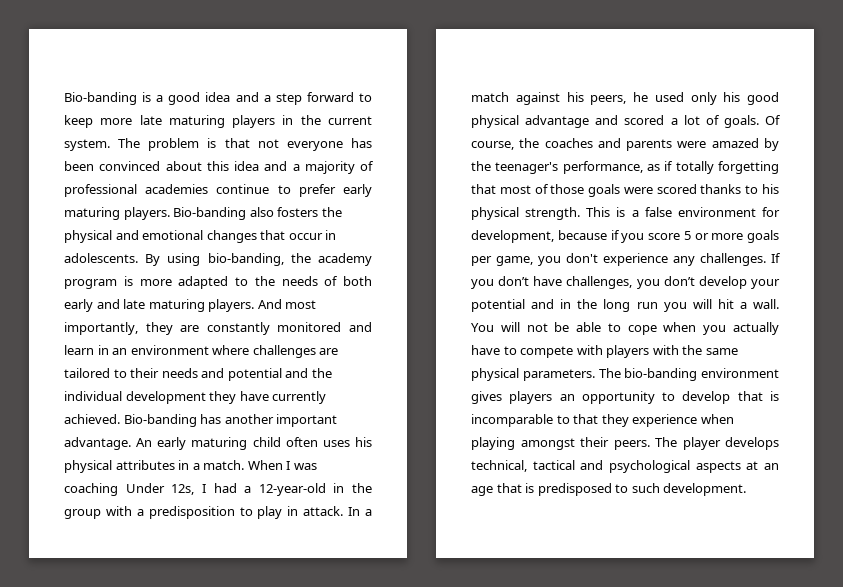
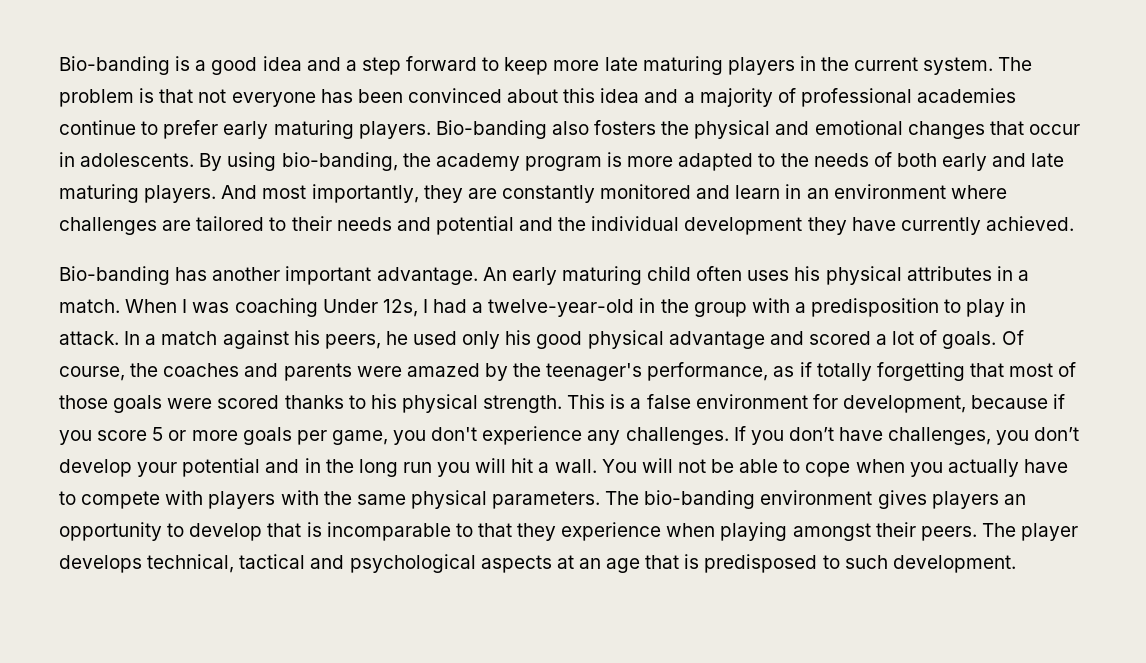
(120, 419) none -> (1074, 223) //
[258,483,326,496] 12-year-old -> [488,299,635,317] twelve-year-old

